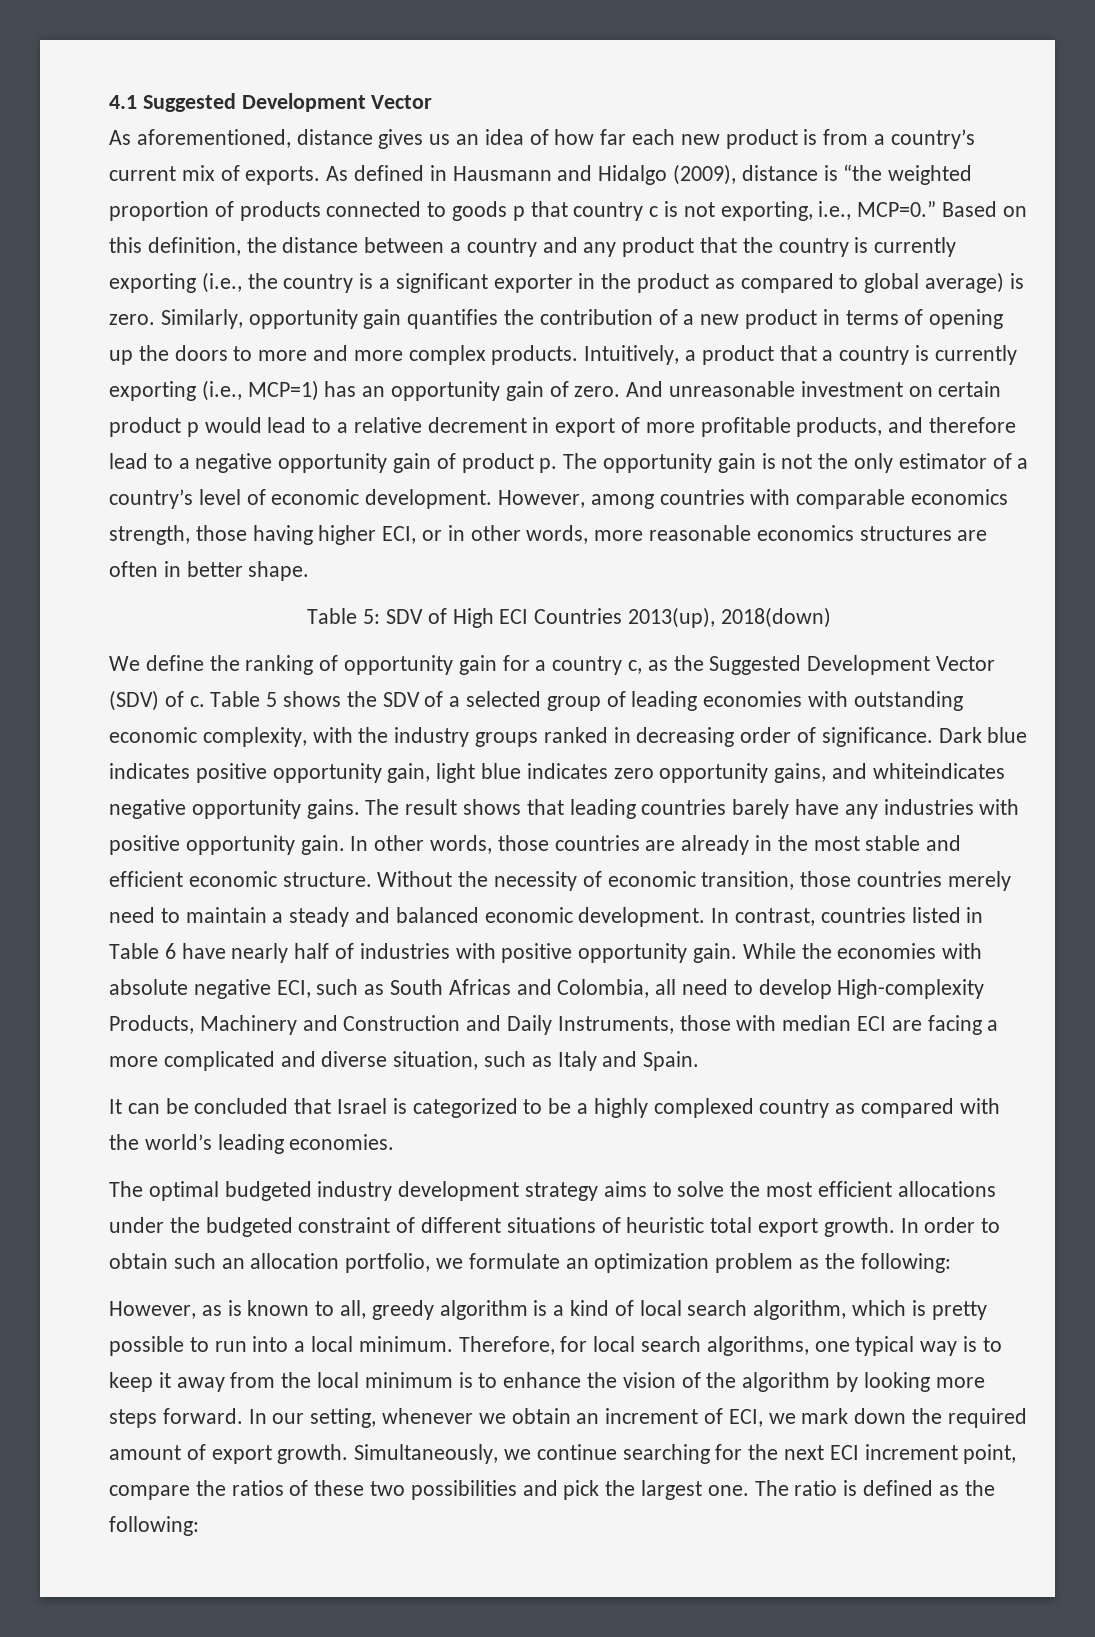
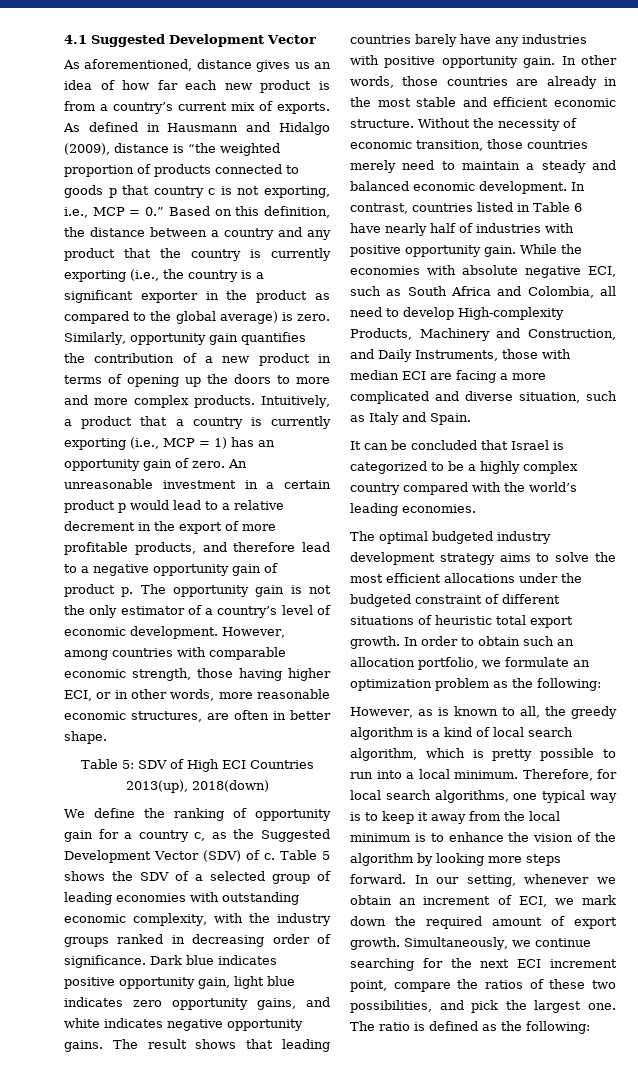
[857,201,937,217] MCP=0.” -> [92,207,165,216] MCP = 0.”
(859, 281) none -> [150,311,172,321] the
[247,380,319,401] MCP=1) -> [163,437,227,449] MCP = 1)
[626,381,664,397] And -> [228,459,247,468] An
[908,386,933,397] on -> [244,480,275,489] in a
(550, 425) none -> [154,521,175,531] the
[911,489,1009,505] economics -> [64,669,126,678] economic
[756,525,952,541] economics structures -> [64,711,202,722] economic structures,
[872,763,1005,779] whiteindicates -> [64,1018,163,1028] white indicates
[448,979,511,995] Africas -> [451,286,491,296] Africa
[343,1015,461,1031] Construction -> [528,329,616,340] Construction,
[653,1098,856,1118] complexed country as -> [523,461,578,474] [350,483,400,495] complex country
(367, 1309) none -> [544,706,566,716] the
[410,1480,517,1500] possibilities -> [350,1000,432,1013] possibilities,

